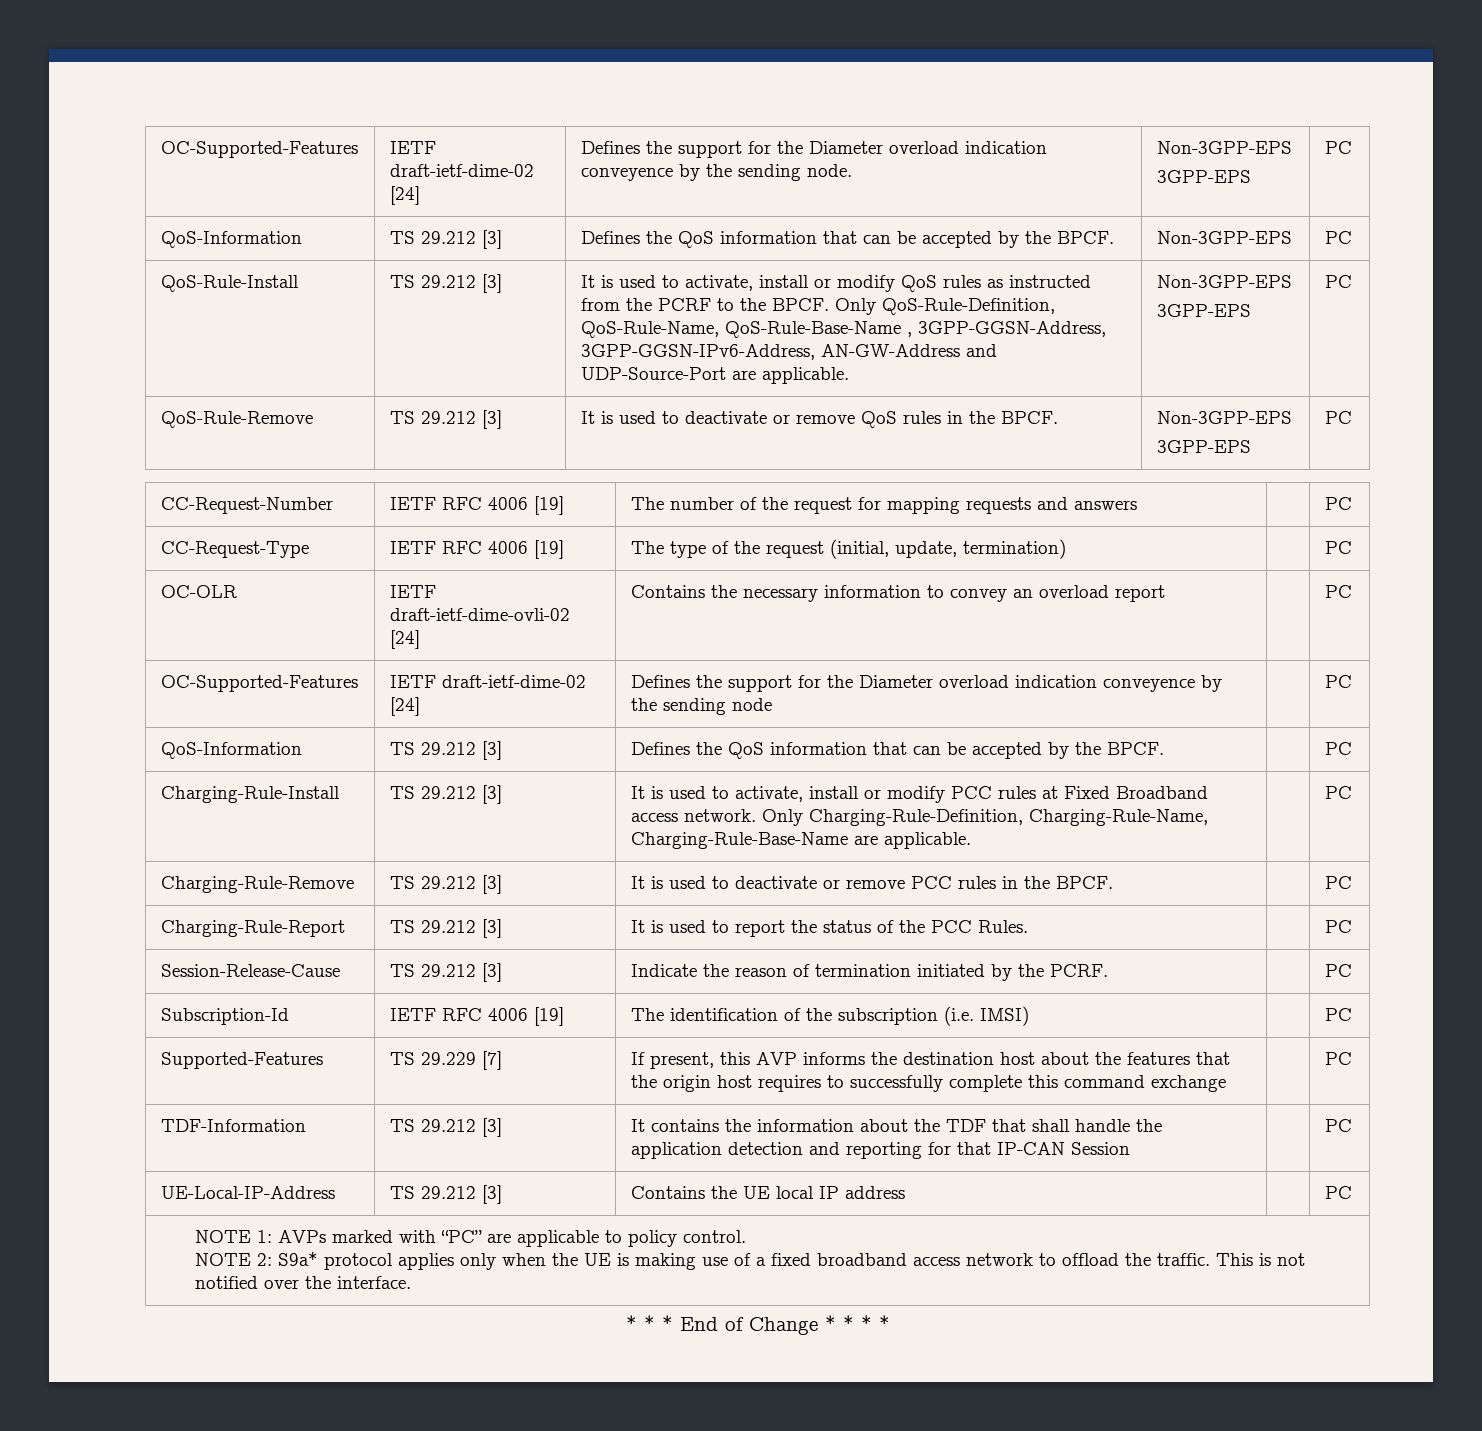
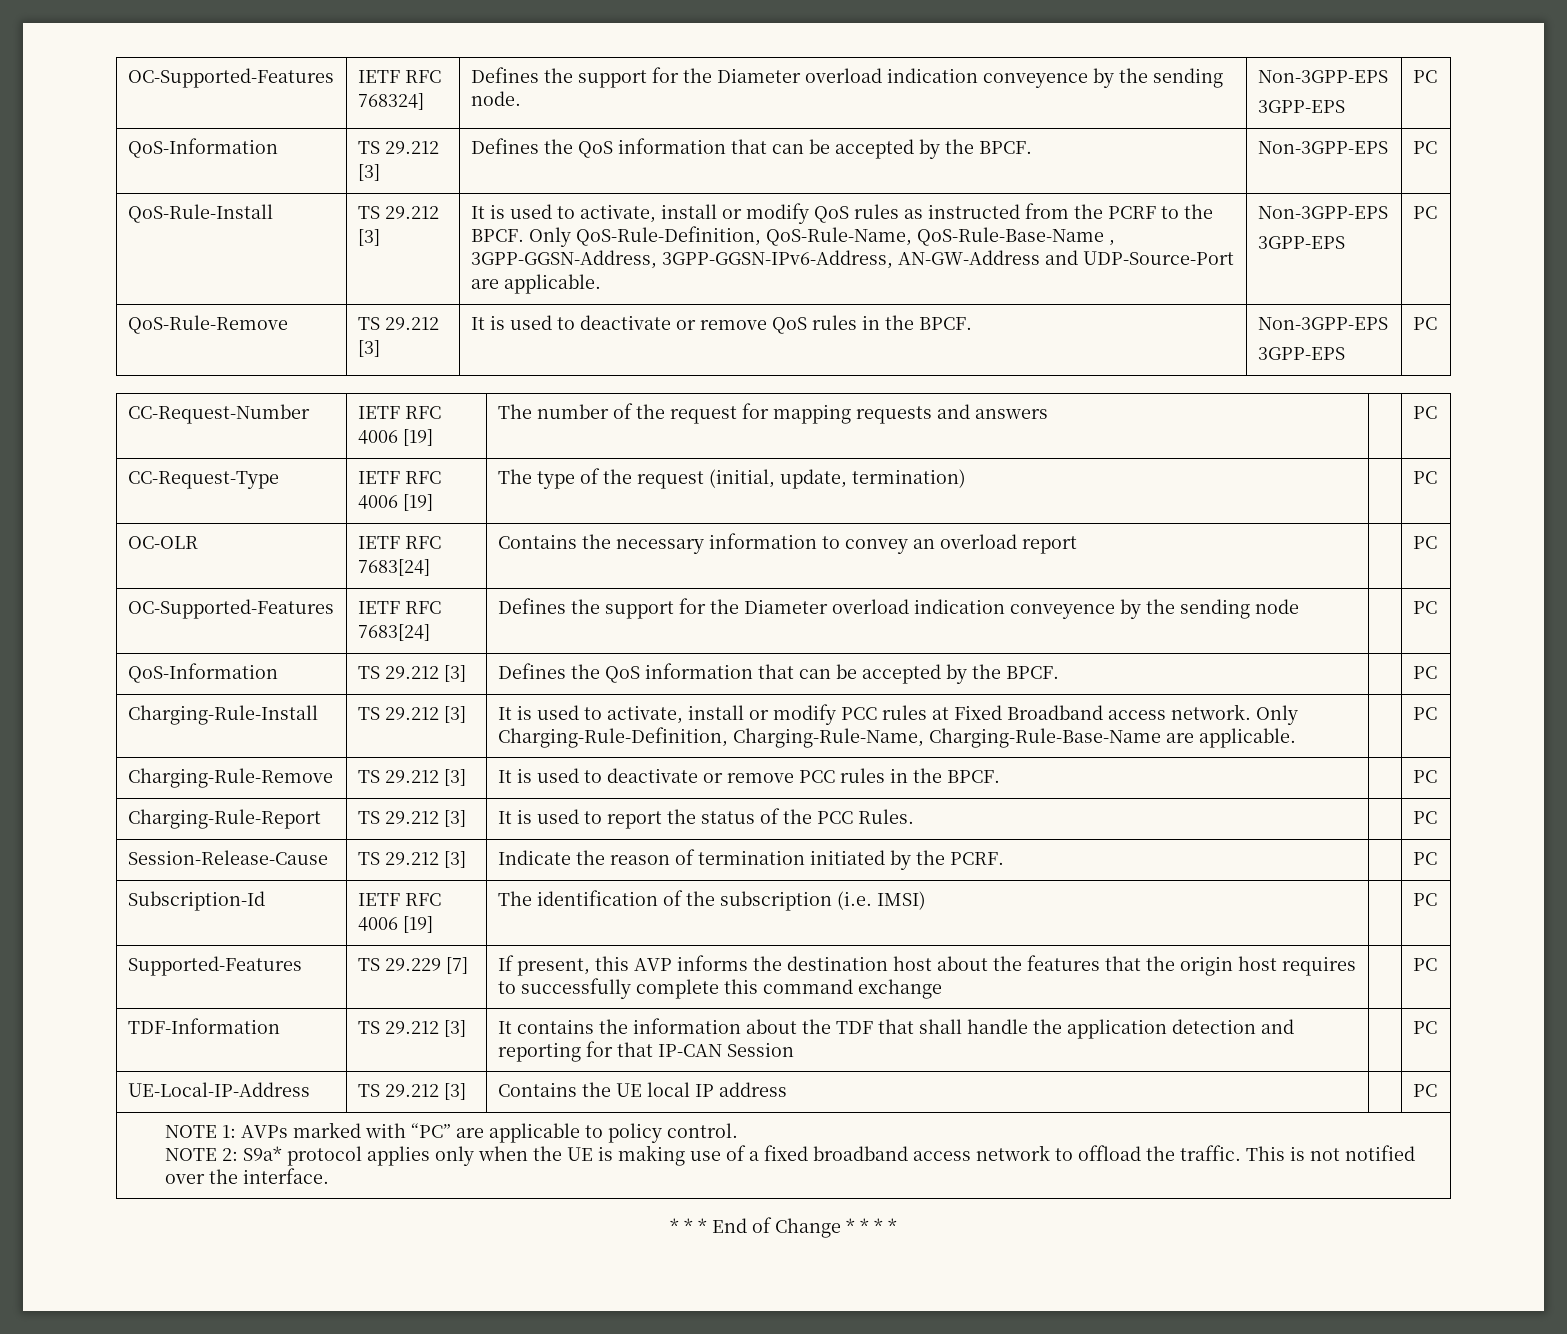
[160,141,358,158] [389,141,436,154] [389,164,534,177] [389,186,420,205] OC-Supported-Features | IETF draft-ietf-dime-02 [24] -> [127,68,334,88] [357,70,441,83] [357,93,424,110] OC-Supported-Features | IETF RFC 768324]
[389,608,570,621] [389,630,420,649] draft-ietf-dime-ovli-02 [24] -> [404,536,441,549] [357,559,430,576] RFC 7683[24]
[441,675,586,688] [389,697,420,716] draft-ietf-dime-02 [24] -> [404,601,441,614] [357,624,430,641] RFC 7683[24]

